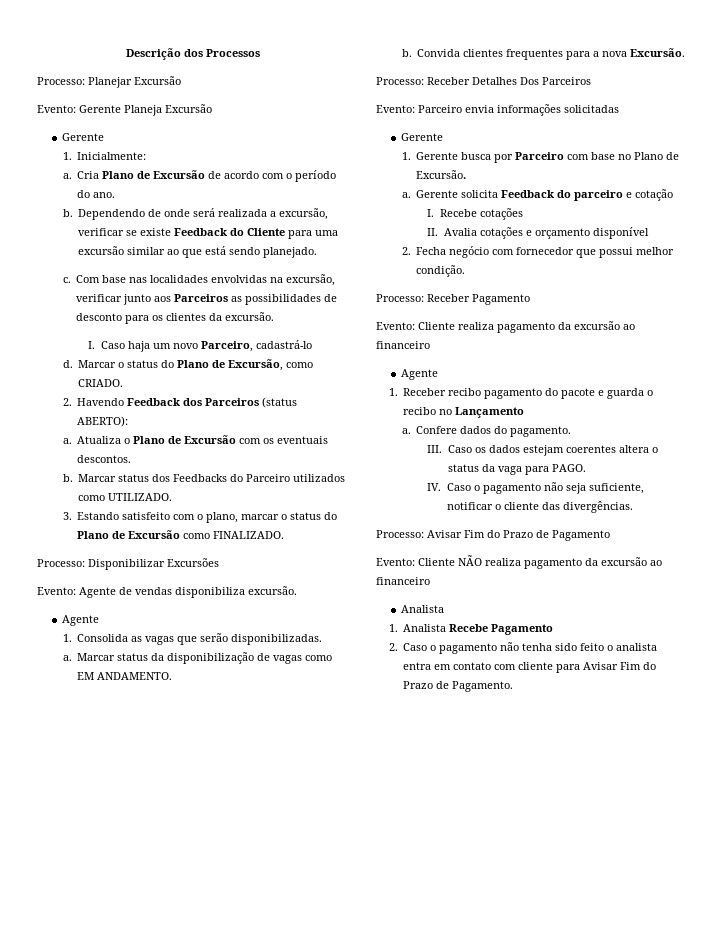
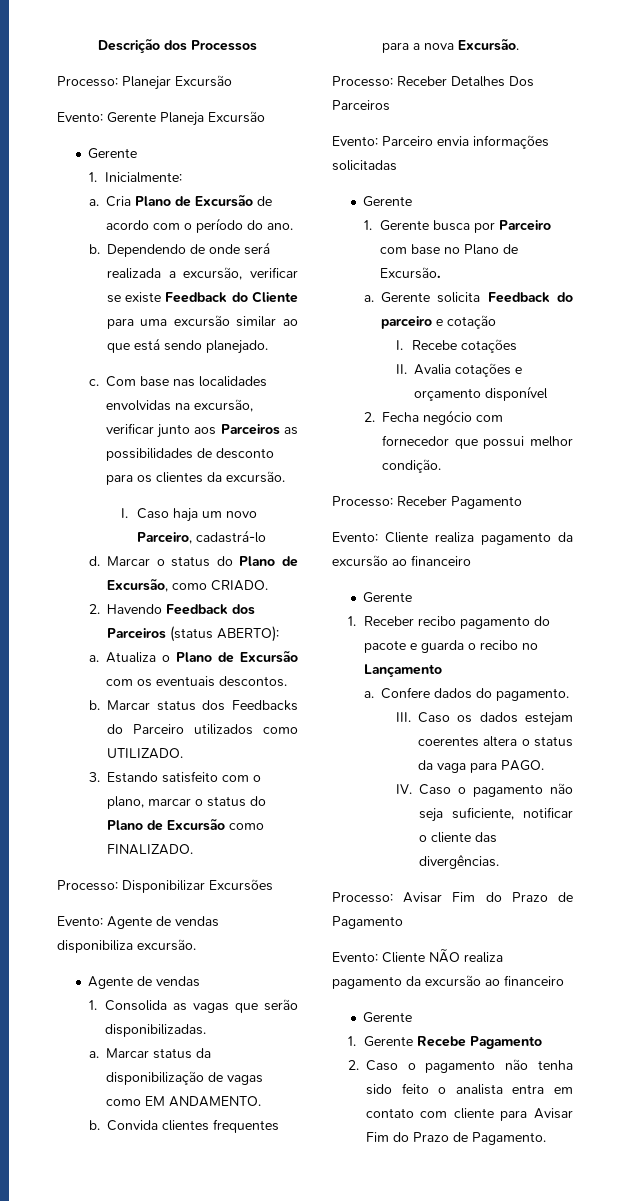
(99, 620) none -> [137,976,201,987] de vendas
[400,369,438,380] Agente -> [363,592,413,603] Gerente
[400,605,444,613] [388,624,447,632] Analista // 1. Analista -> [363,1012,413,1023] [347,1036,413,1047] Gerente // 1. Gerente

